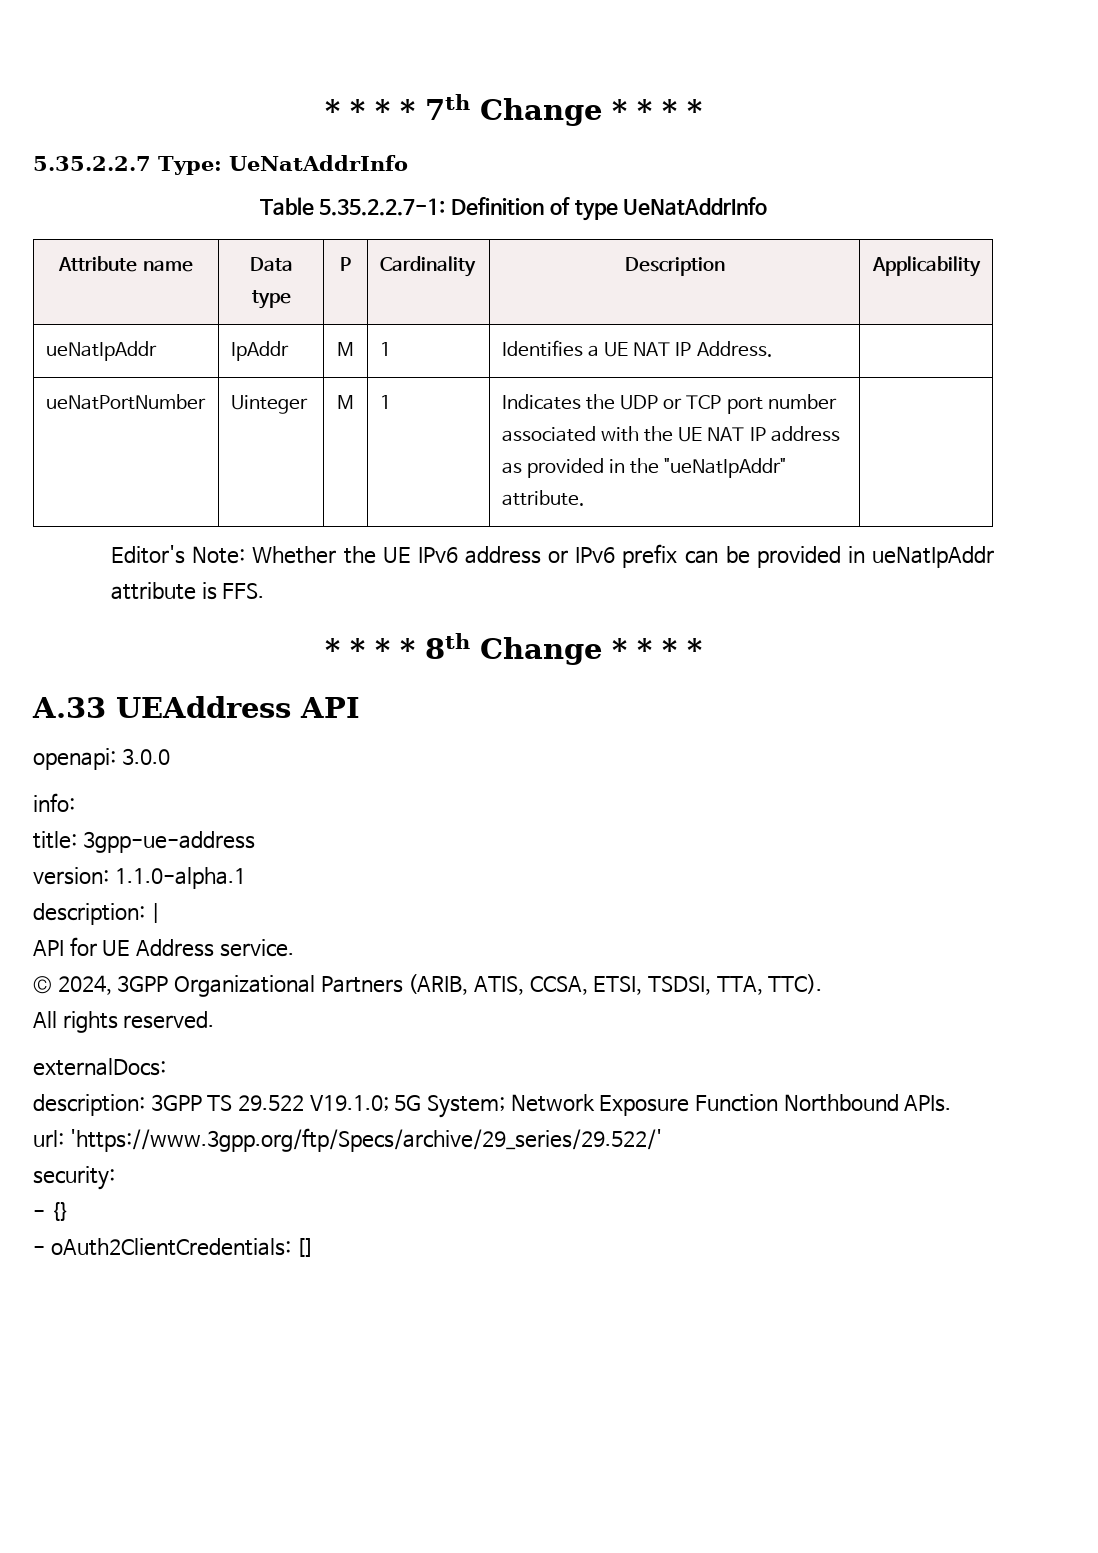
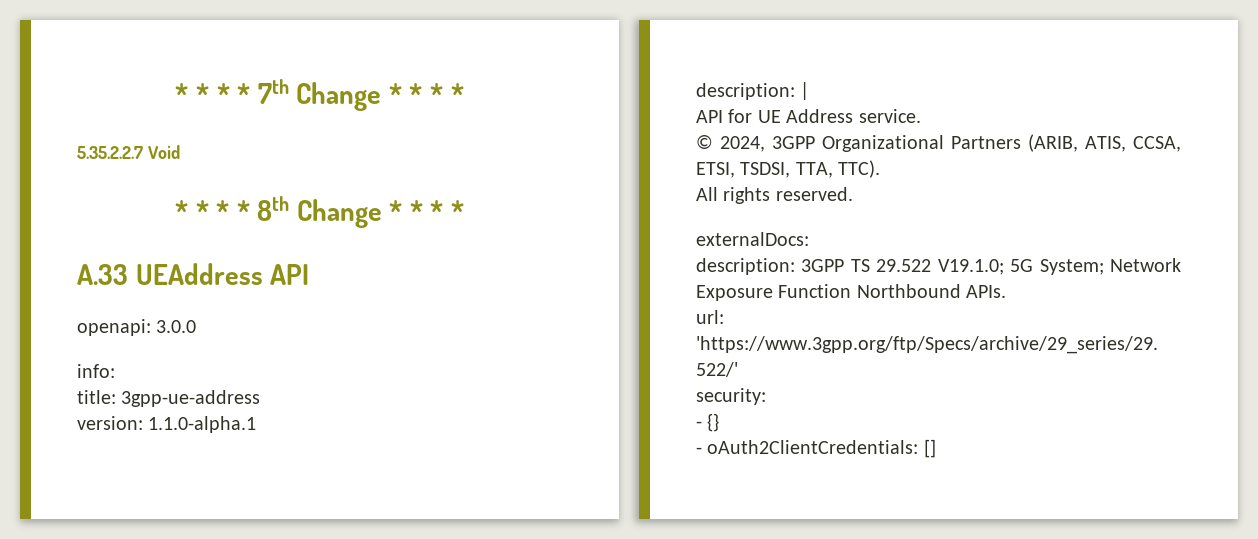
[158,155,408,175] [259,197,768,221] [58,256,193,272] [249,257,293,271] [251,290,291,309] [340,257,351,271] [379,256,476,277] [624,257,725,276] [871,256,981,277] [45,341,157,361] [230,341,289,361] [337,342,354,356] [379,342,391,356] [501,340,773,357] [45,394,206,410] [230,395,308,414] [337,395,354,409] [379,395,391,409] [501,394,837,414] [501,426,840,442] [501,458,787,478] [501,490,585,506] [111,544,995,568] [111,582,265,600] Type: UeNatAddrInfo // Table 5.35.2.2.7-1: Definition of type UeNatAddrInfo // Attribute name | Data type | P | Cardinality | Description | Applicability // ueNatIpAddr | IpAddr | M | 1 | Identifies a UE NAT IP Address. | // ueNatPortNumber | Uinteger | M | 1 | Indicates the UDP or TCP port number associated with the UE NAT IP address as provided in the "ueNatIpAddr" attribute. | // Editor's Note: Whether the UE IPv6 address or IPv6 prefix can be provided in ueNatIpAddr attribute is FFS. -> [147,145,180,159] Void

